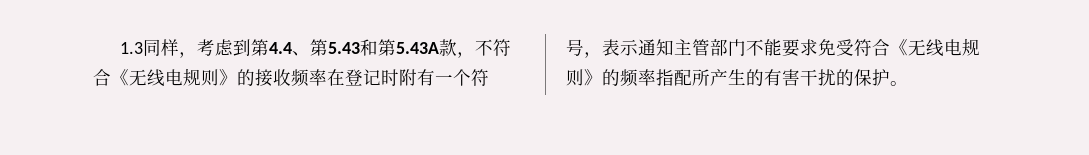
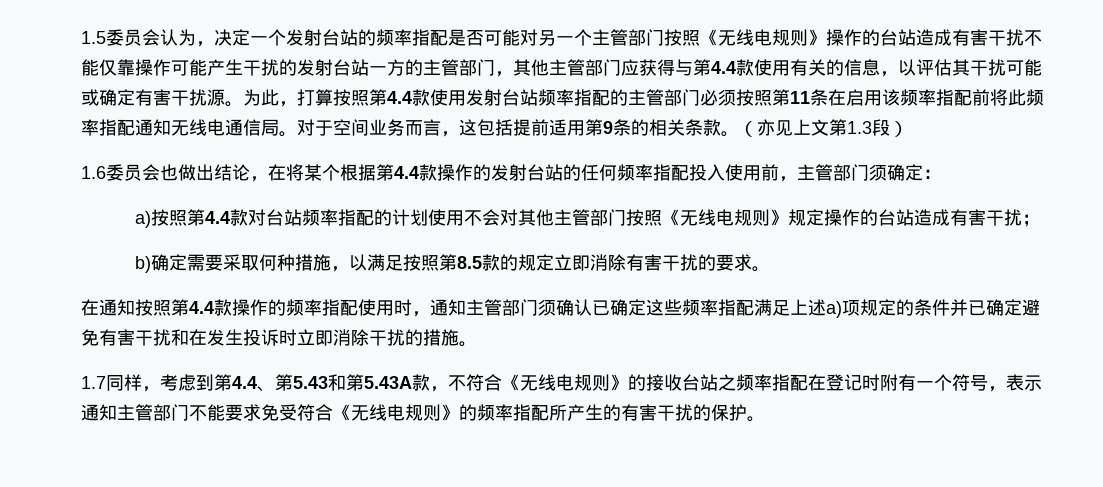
[119,42,143,54] 1.3 -> [81,29,1042,47] [81,59,1042,77] [81,89,1044,107] [81,119,908,137] [81,164,941,182] [135,209,1041,228] [135,254,771,273] [81,299,1040,318] [81,329,477,347] [81,376,106,389] 1.5委员会认为，决定一个发射台站的频率指配是否可能对另一个主管部门按照《无线电规则》操作的台站造成有害干扰不能仅靠操作可能产生干扰的发射台站一方的主管部门，其他主管部门应获得与第4.4款使用有关的信息，以评估其干扰可能或确定有害干扰源。为此，打算按照第4.4款使用发射台站频率指配的主管部门必须按照第11条在启用该频率指配前将此频率指配通知无线电通信局。对于空间业务而言，这包括提前适用第9条的相关条款。（亦见上文第1.3段） // 1.6委员会也做出结论，在将某个根据第4.4款操作的发射台站的任何频率指配投入使用前，主管部门须确定： // a)按照第4.4款对台站频率指配的计划使用不会对其他主管部门按照《无线电规则》规定操作的台站造成有害干扰； // b)确定需要采取何种措施，以满足按照第8.5款的规定立即消除有害干扰的要求。 // 在通知按照第4.4款操作的频率指配使用时，通知主管部门须确认已确定这些频率指配满足上述a)项规定的条件并已确定避免有害干扰和在发生投诉时立即消除干扰的措施。 // 1.7
[291,69,327,87] 频率 -> [682,374,808,391] 台站之频率指配

